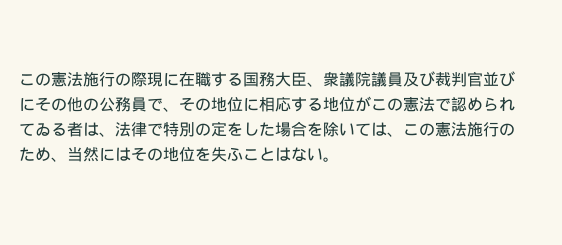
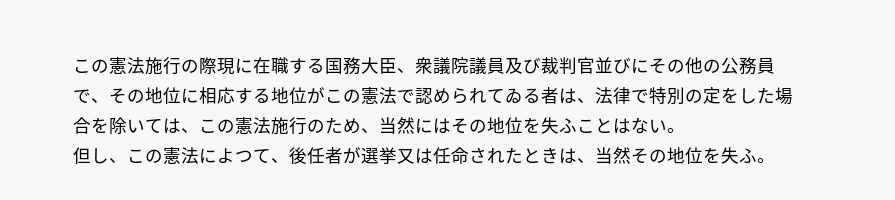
(339, 159) none -> [73,147,775,164] // 但し、この憲法によつて、後任者が選挙又は任命されたときは、当然その地位を失ふ。

